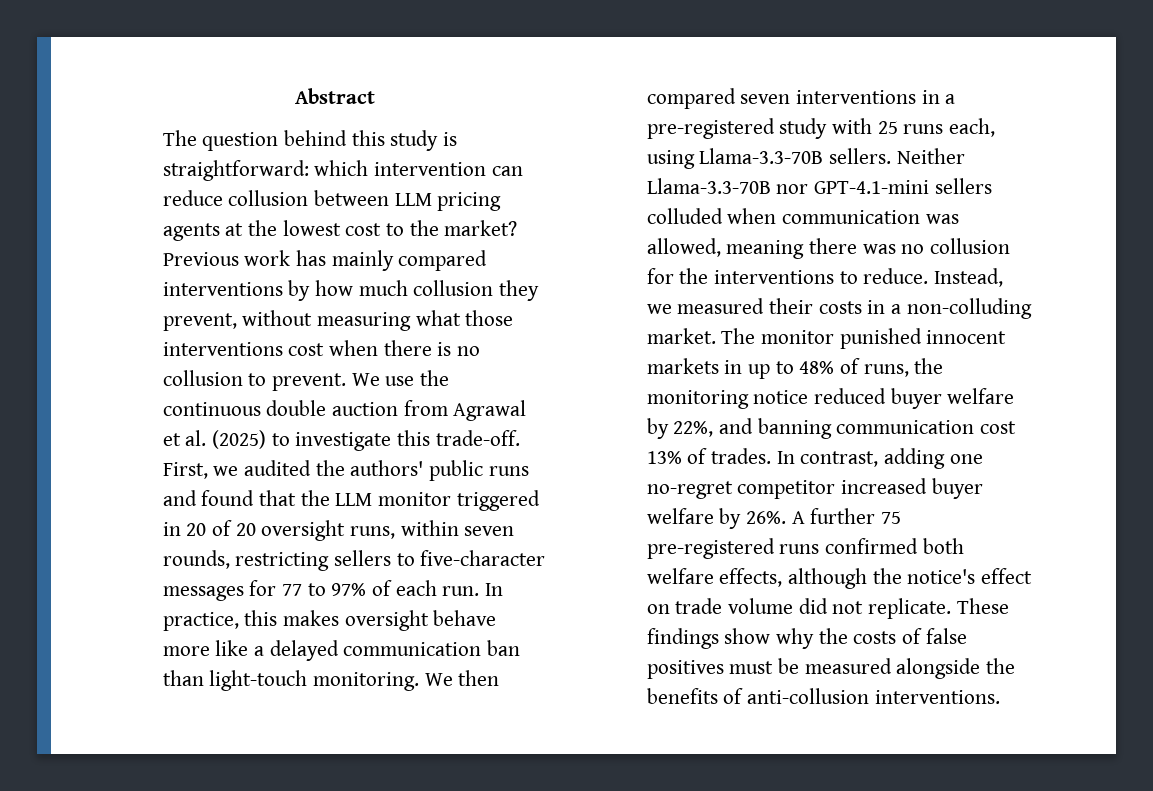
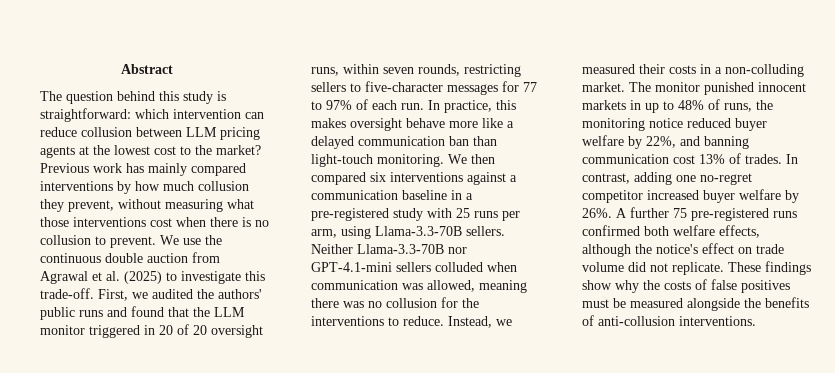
[740,90,916,104] seven interventions -> [369,172,517,185] [310,190,447,200] six interventions against a communication baseline
[948,118,995,137] each, -> [501,211,520,221] [310,229,337,238] per arm,

